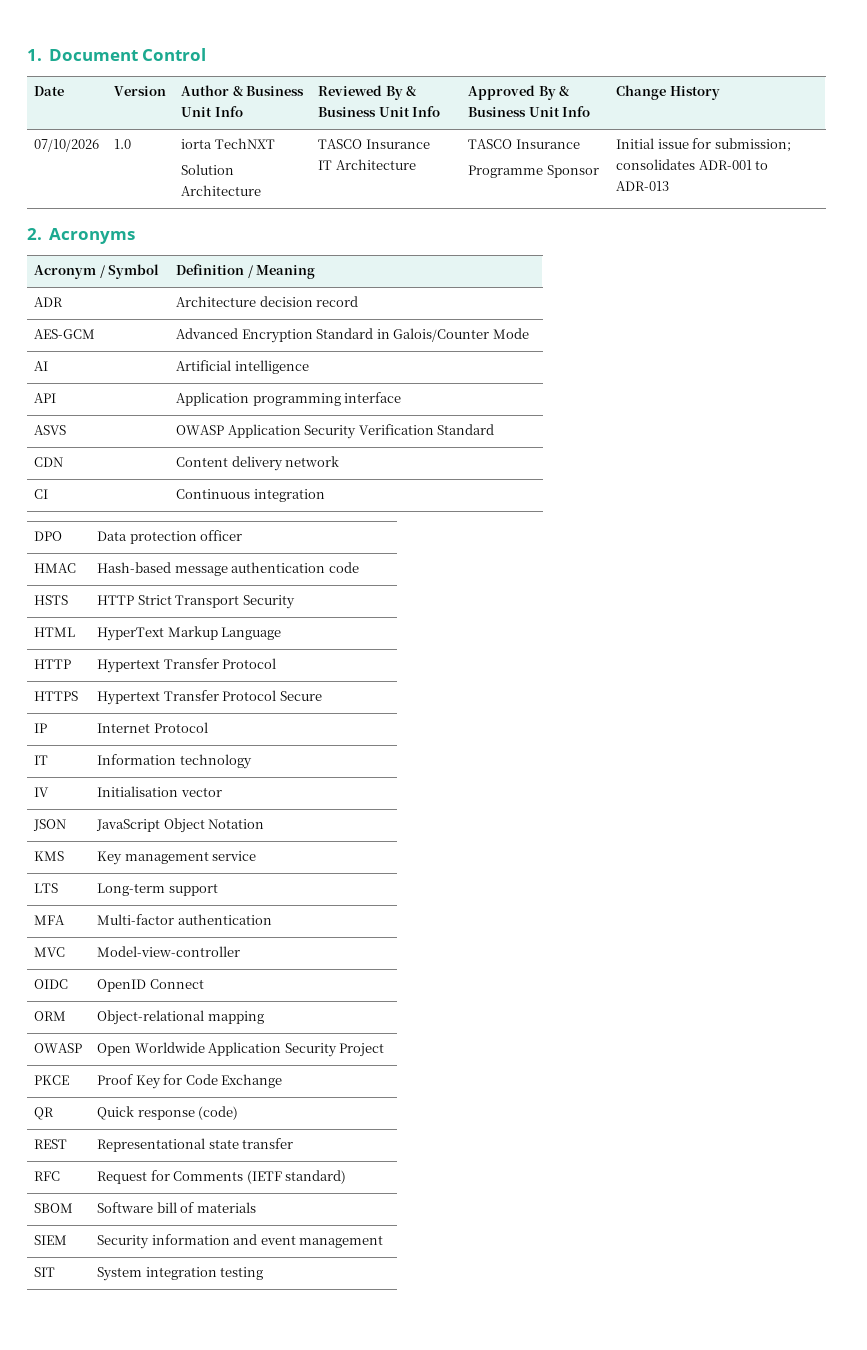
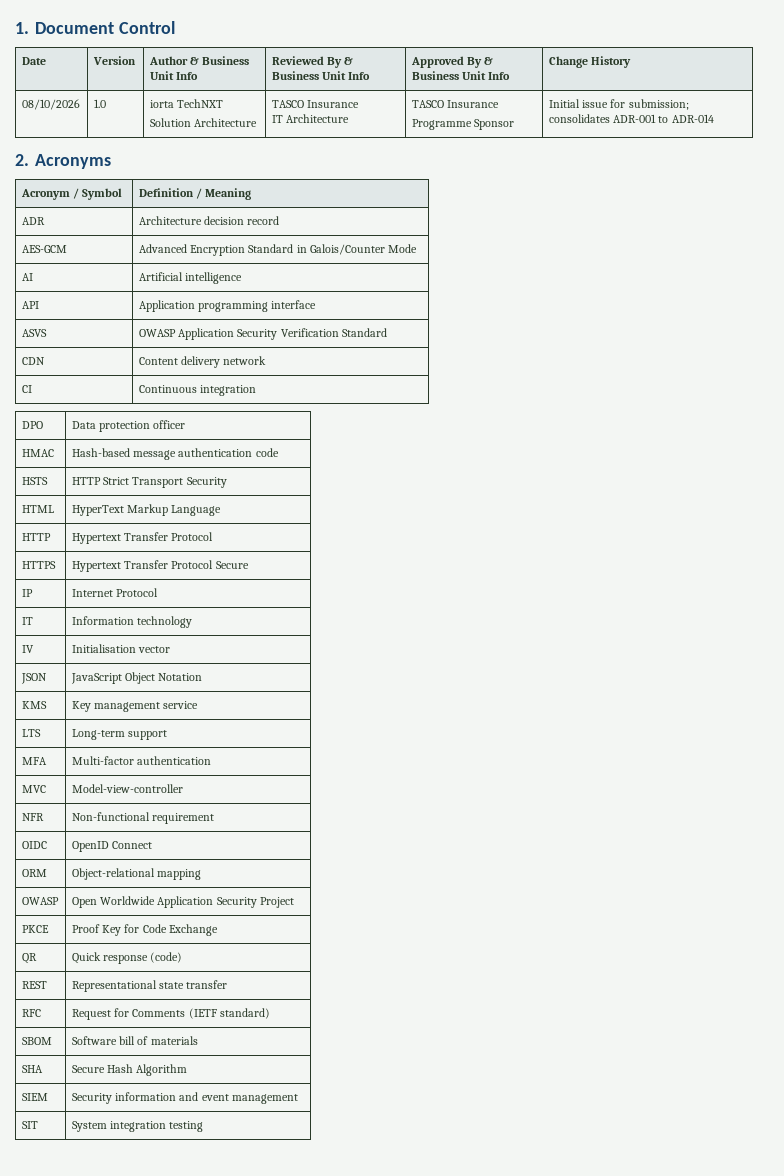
[34,139,100,152] 07/10/2026 -> [21,99,80,110] 08/10/2026
[616,181,670,191] ADR-013 -> [671,114,714,123] ADR-014
(241, 951) none -> [21,813,44,821] [71,812,215,824] // NFR | Non-functional requirement
(256, 1207) none -> [21,1065,43,1073] [71,1064,188,1076] // SHA | Secure Hash Algorithm

